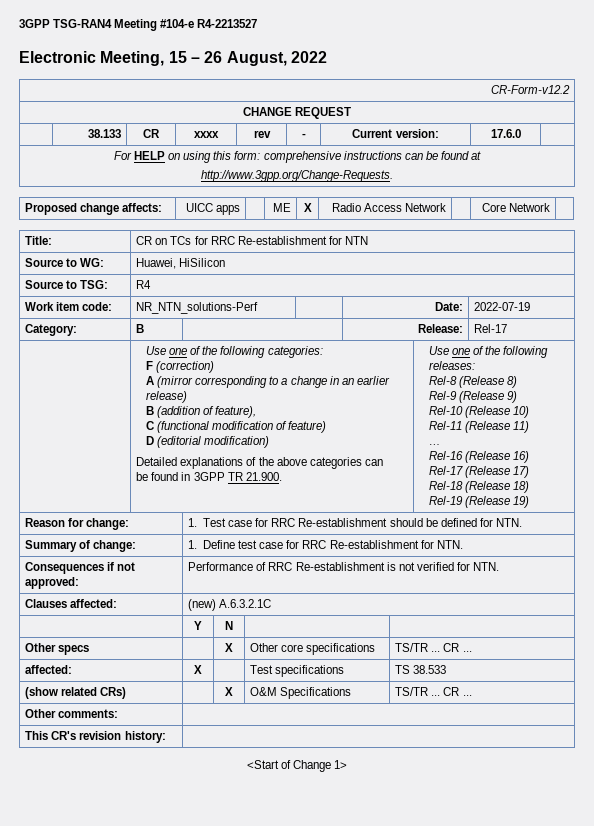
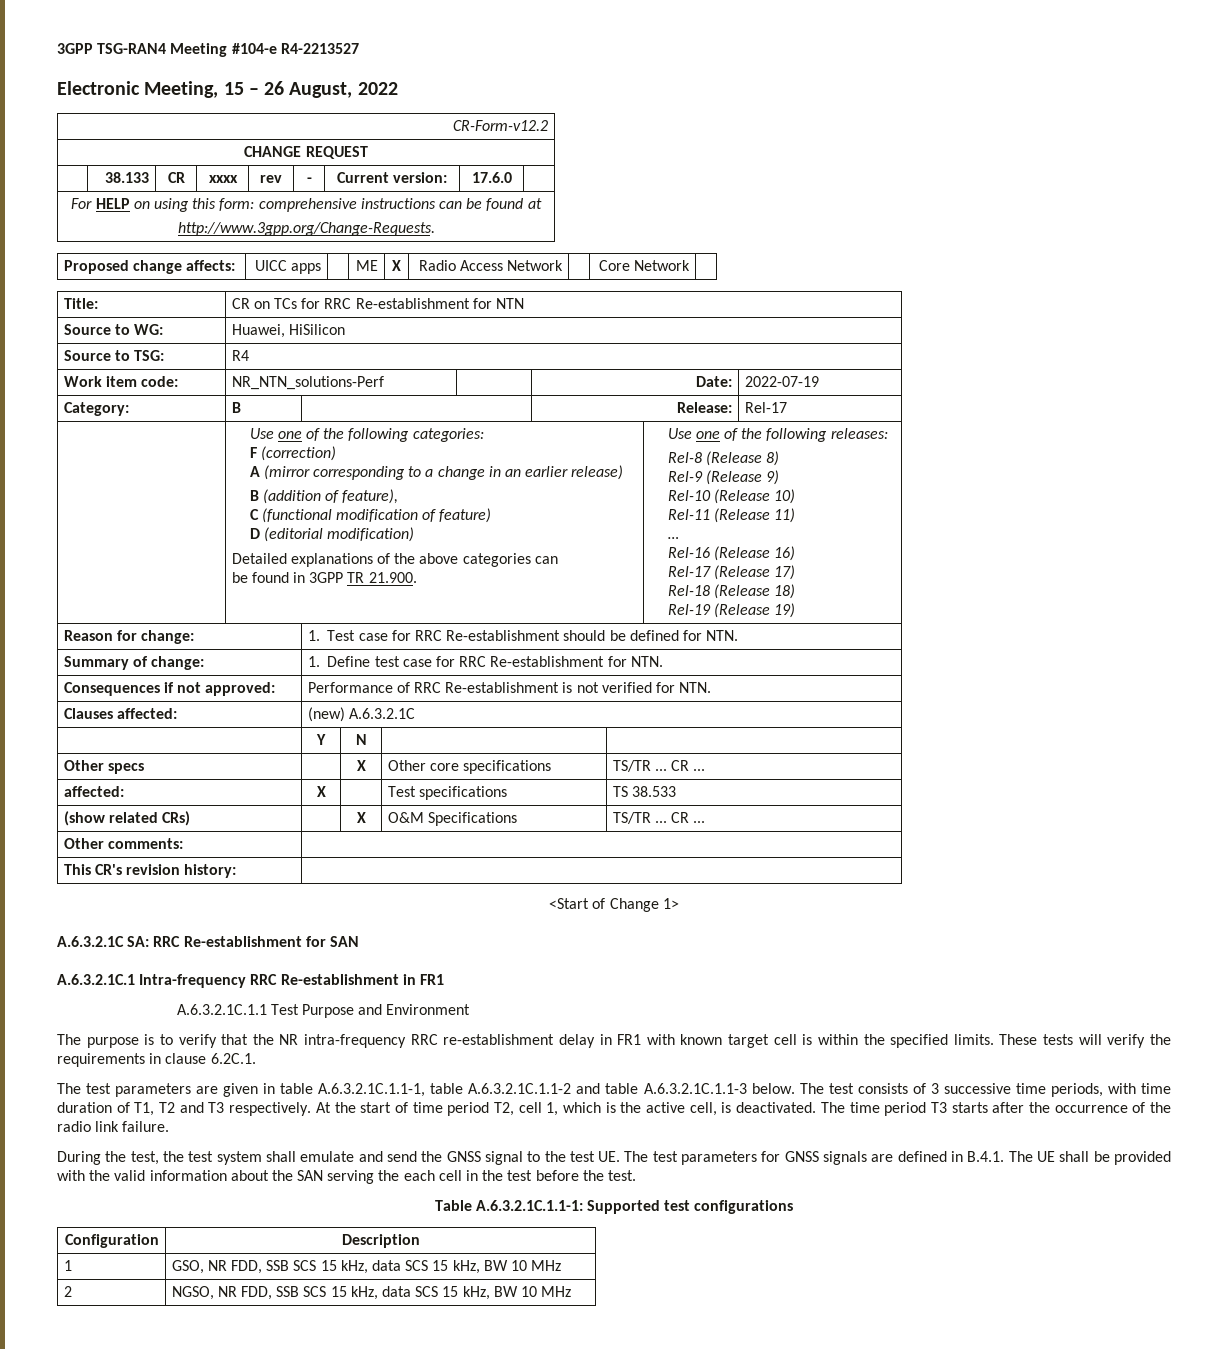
(348, 764) none -> [57,936,359,947] [57,974,444,988] [176,1004,471,1018] [57,1034,1172,1048] [57,1053,256,1067] [57,1083,1171,1097] [57,1102,1171,1116] [57,1121,170,1132] [57,1151,1172,1165] [57,1170,636,1184] [434,1200,794,1214] [64,1234,159,1248] [341,1234,420,1248] [63,1260,72,1271] [171,1260,562,1274] [63,1286,72,1297] [171,1286,572,1300] // A.6.3.2.1C SA: RRC Re-establishment for SAN // A.6.3.2.1C.1 Intra-frequency RRC Re-establishment in FR1 // A.6.3.2.1C.1.1 Test Purpose and Environment // The purpose is to verify that the NR intra-frequency RRC re-establishment delay in FR1 with known target cell is within the specified limits. These tests will verify the requirements in clause 6.2C.1. // The test parameters are given in table A.6.3.2.1C.1.1-1, table A.6.3.2.1C.1.1-2 and table A.6.3.2.1C.1.1-3 below. The test consists of 3 successive time periods, with time duration of T1, T2 and T3 respectively. At the start of time period T2, cell 1, which is the active cell, is deactivated. The time period T3 starts after the occurrence of the radio link failure. // During the test, the test system shall emulate and send the GNSS signal to the test UE. The test parameters for GNSS signals are defined in B.4.1. The UE shall be provided with the valid information about the SAN serving the each cell in the test before the test. // Table A.6.3.2.1C.1.1-1: Supported test configurations // Configuration | Description // 1 | GSO, NR FDD, SSB SCS 15 kHz, data SCS 15 kHz, BW 10 MHz // 2 | NGSO, NR FDD, SSB SCS 15 kHz, data SCS 15 kHz, BW 10 MHz

